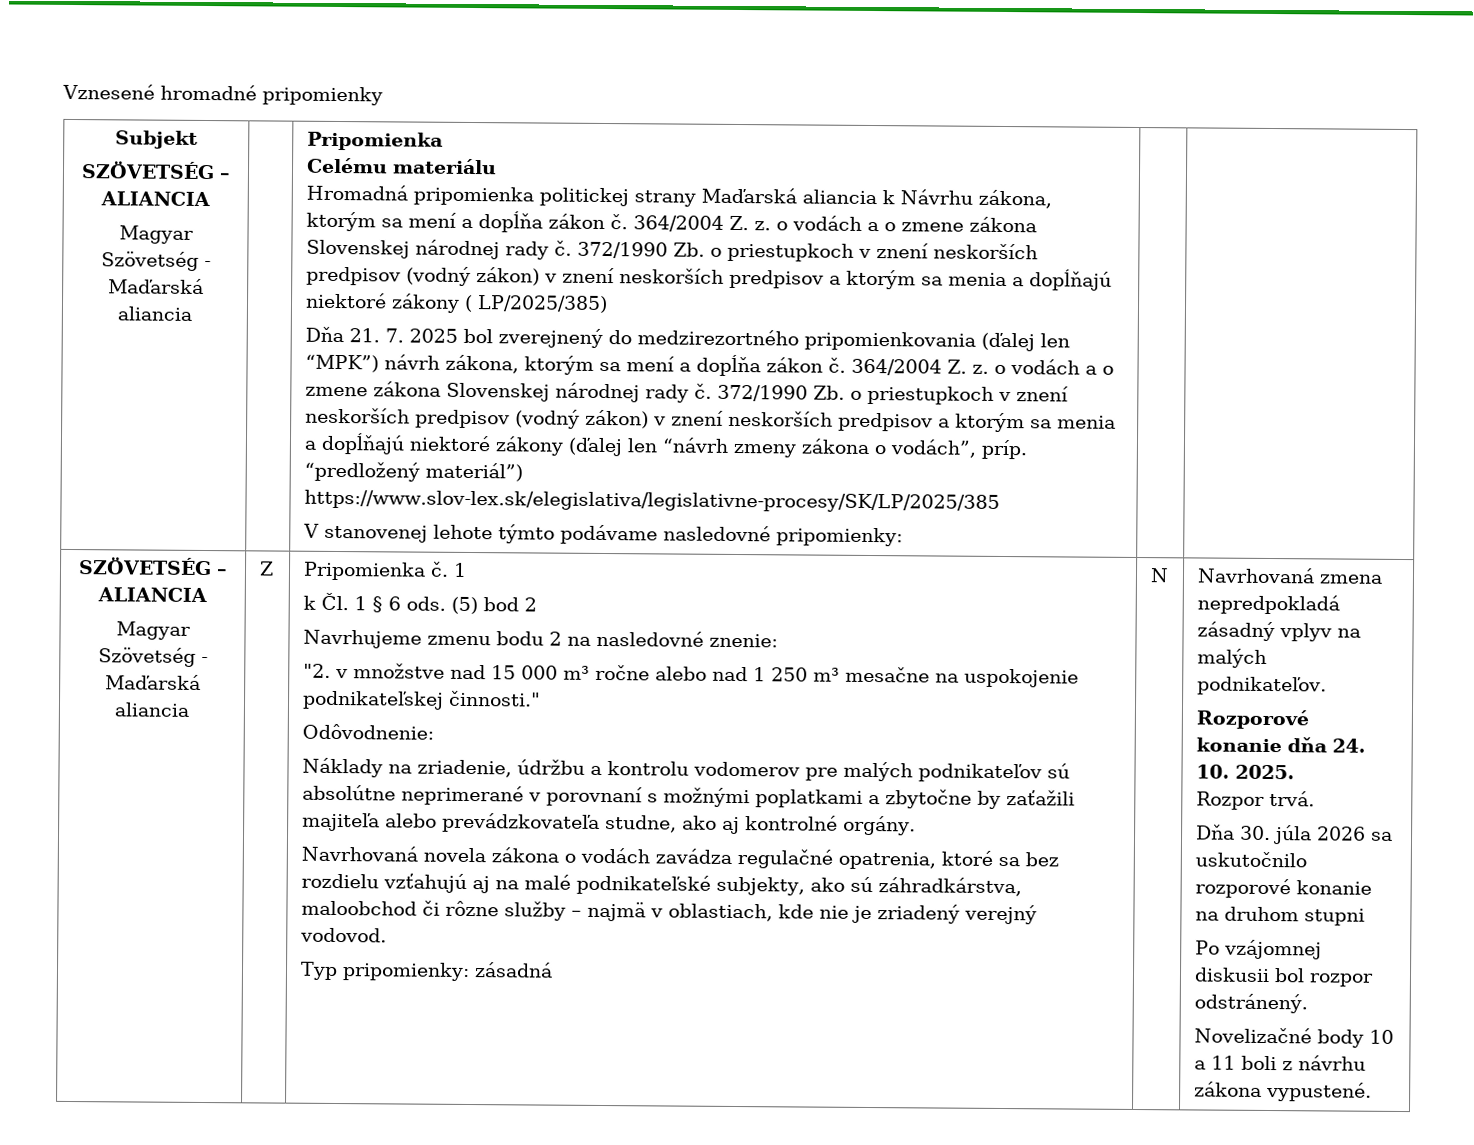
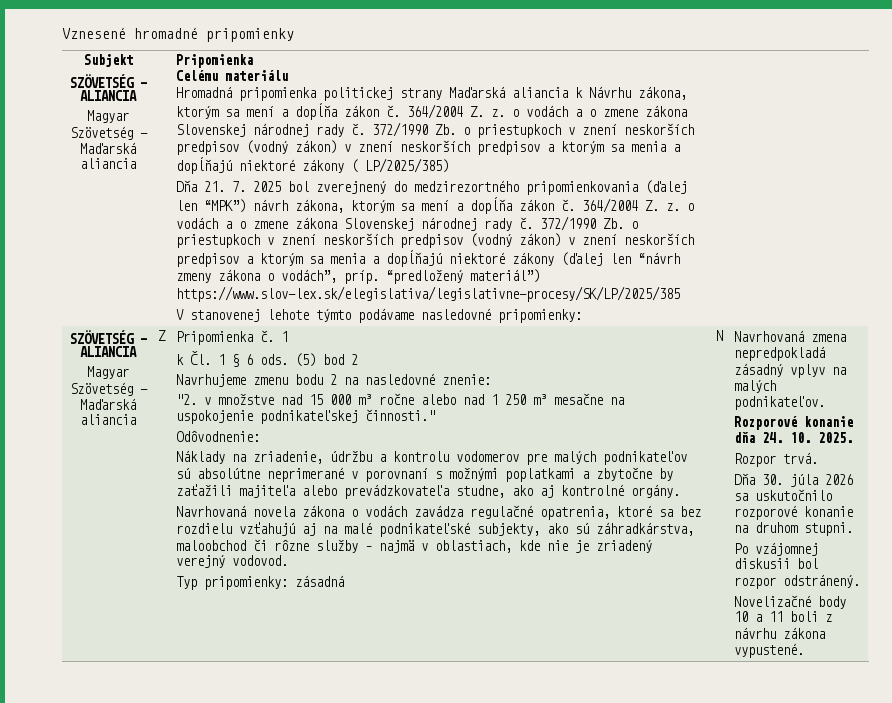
[1303,908,1365,926] stupni -> [803,522,853,536] stupni.

